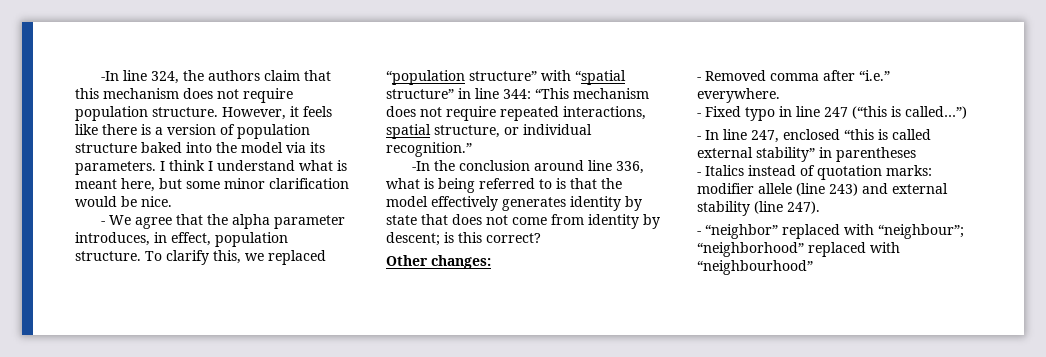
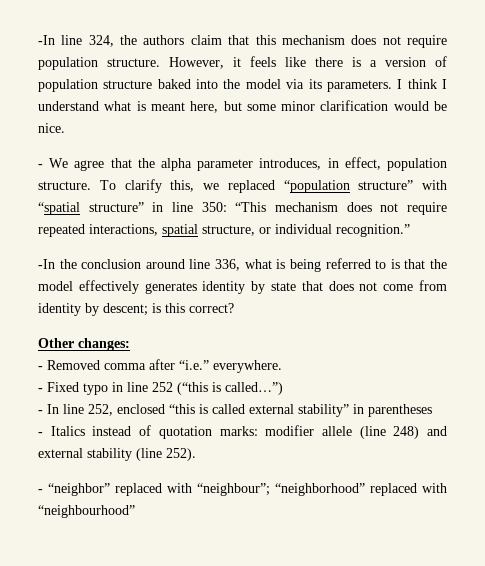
[503,89,531,99] 344: -> [201,202,227,212] 350:
[824,107,848,117] 247 -> [152,382,173,392] 252
[751,130,779,143] 247, -> [88,404,113,416] 252,
[829,183,858,196] 243) -> [393,426,420,439] 248)
[787,201,820,214] 247). -> [166,448,196,461] 252).

